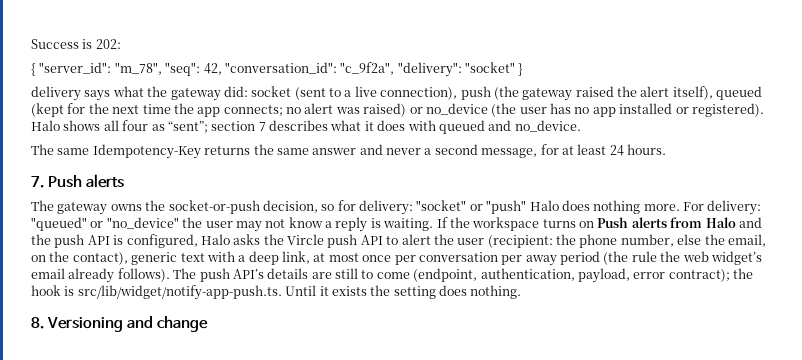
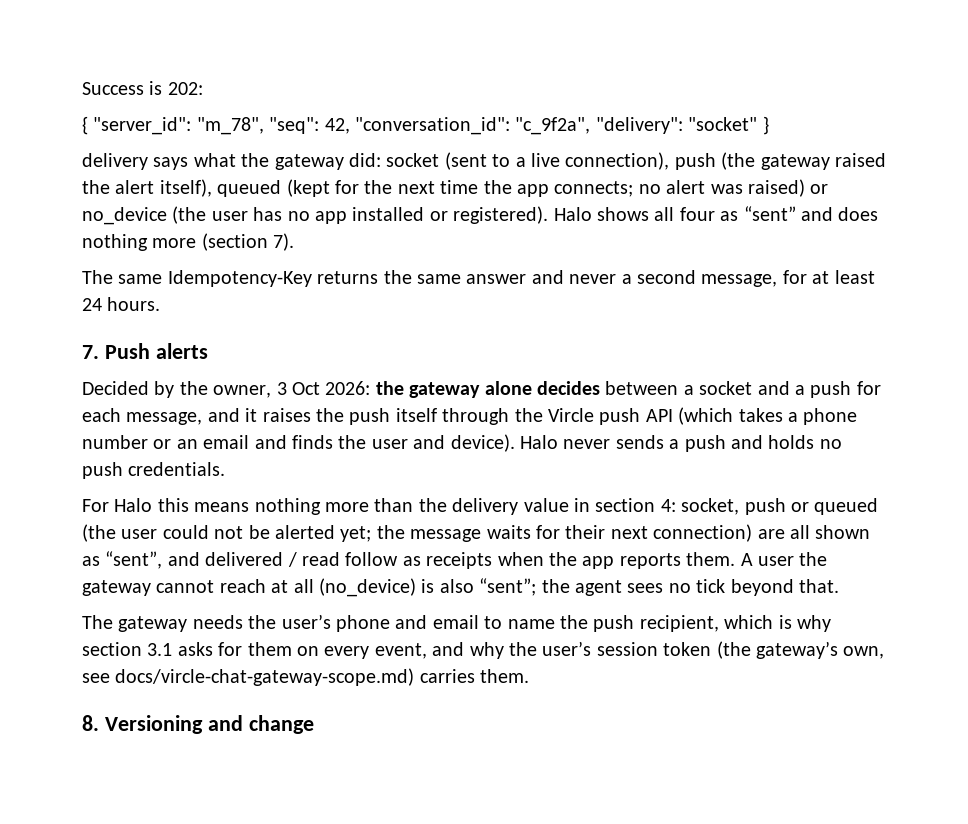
[167,120,581,134] “sent”; section 7 describes what it does with queued and no_device. -> [743,206,879,221] [82,233,295,251] “sent” and does nothing more (section 7).
[31,200,762,215] [31,217,762,232] [31,234,766,248] [31,251,762,266] [31,268,753,283] [31,285,522,300] The gateway owns the socket-or-push decision, so for delivery: "socket" or "push" Halo does nothing more. For delivery: "queued" or "no_device" the user may not know a reply is waiting. If the workspace turns on Push alerts from Halo and the push API is configured, Halo asks the Vircle push API to alert the user (recipient: the phone number, else the email, on the contact), generic text with a deep link, at most once per conversation per away period (the rule the web widget’s email already follows). The push API’s details are still to come (endpoint, authentication, payload, error contract); the hook is src/lib/widget/notify-app-push.ts. Until it exists the setting does nothing. -> [82,381,881,398] [82,407,858,425] [82,434,842,452] [82,462,226,479] [82,498,879,515] [82,524,871,542] [82,551,828,569] [82,578,839,597] [82,614,831,632] [82,641,885,659] [82,668,530,686] Decided by the owner, 3 Oct 2026: the gateway alone decides between a socket and a push for each message, and it raises the push itself through the Vircle push API (which takes a phone number or an email and finds the user and device). Halo never sends a push and holds no push credentials. // For Halo this means nothing more than the delivery value in section 4: socket, push or queued (the user could not be alerted yet; the message waits for their next connection) are all shown as “sent”, and delivered / read follow as receipts when the app reports them. A user the gateway cannot reach at all (no_device) is also “sent”; the agent sees no tick beyond that. // The gateway needs the user’s phone and email to name the push recipient, which is why section 3.1 asks for them on every event, and why the user’s session token (the gateway’s own, see docs/vircle-chat-gateway-scope.md) carries them.

